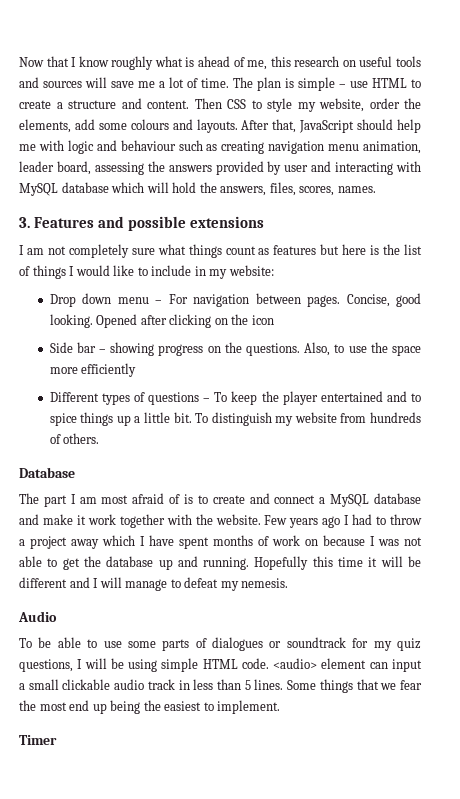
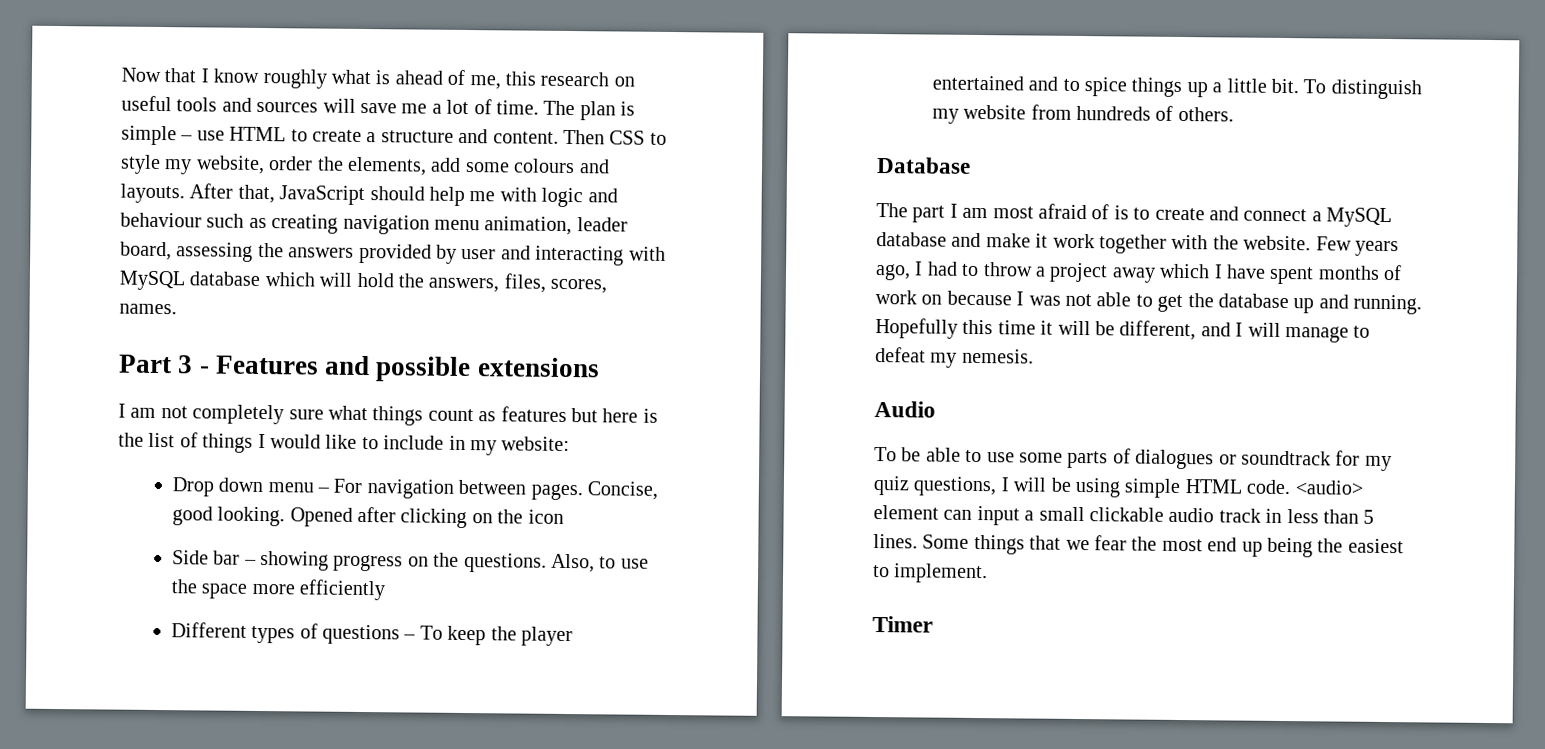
[19,217,30,228] 3. -> [118,354,210,374] Part 3 -
[322,516,341,528] ago -> [875,264,911,281] ago,
[19,577,67,588] different -> [1119,320,1197,341] different,

